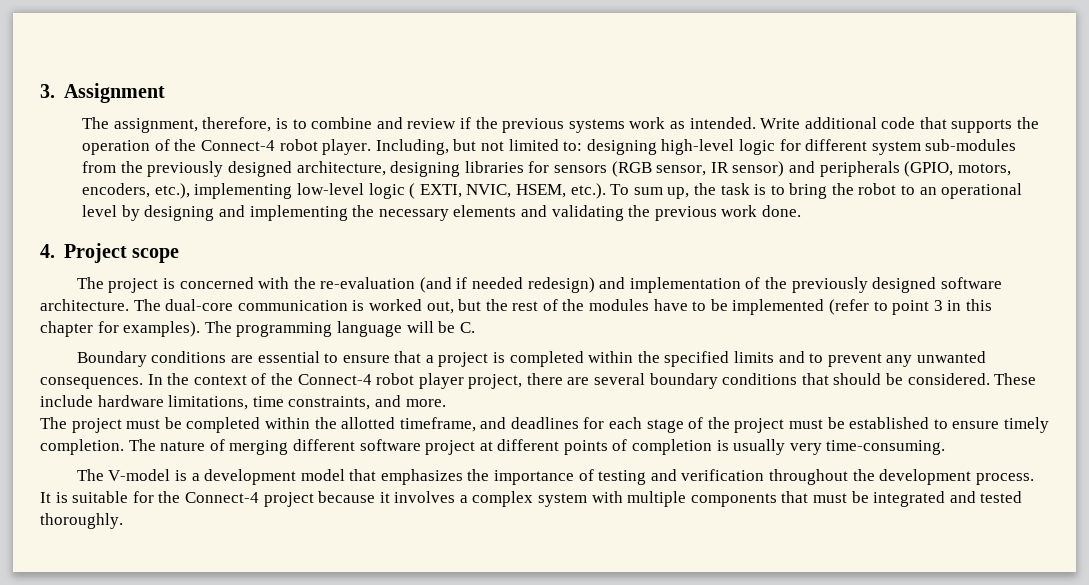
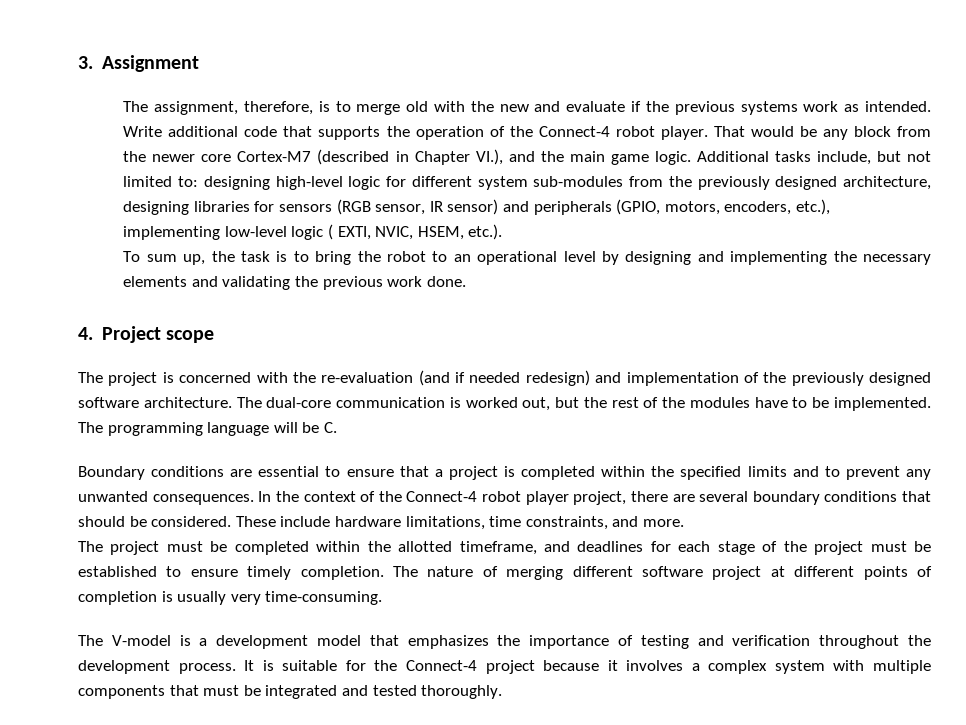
[311,117,457,129] combine and review -> [356,101,626,115] merge old with the new and evaluate
[375,139,449,155] Including, -> [713,126,931,140] [123,149,871,165] That would be any block from the newer core Cortex-M7 (described in Chapter VI.), and the main game logic. Additional tasks include,
(606, 191) none -> (503, 232) //
[732,299,992,315] [40,321,201,337] implemented (refer to point 3 in this chapter for examples). -> [833,397,931,411] implemented.

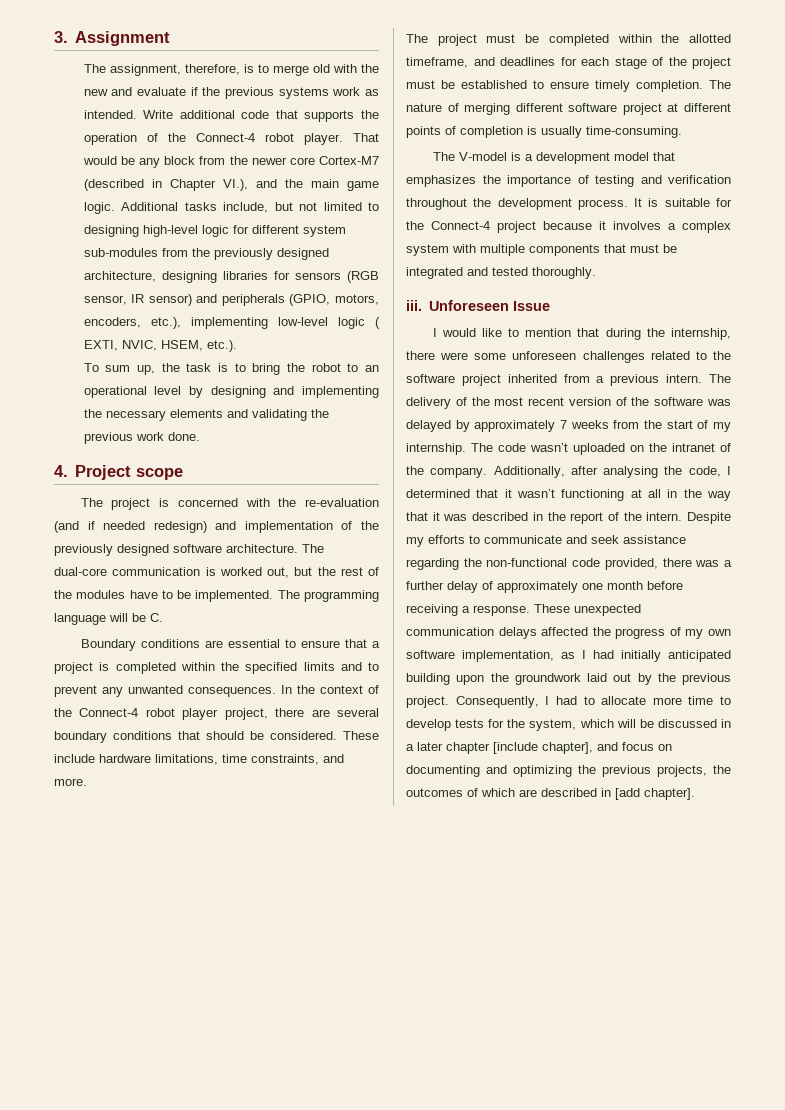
[178,176,199,187] to: -> [368,202,379,211] to
[230,594,261,605] very -> (582, 132) none
(503, 692) none -> [406,300,550,311] [432,328,731,340] [406,351,731,363] [406,374,731,386] [406,397,731,409] [406,420,731,432] [406,443,731,455] [406,466,731,478] [406,489,731,501] [406,512,731,524] [406,535,686,547] [406,558,732,570] [406,581,683,593] [406,604,641,616] [406,627,731,639] [406,650,731,662] [406,673,731,685] [406,696,731,708] [406,719,731,731] [406,742,672,754] [406,765,731,777] [406,788,695,800] // iii. Unforeseen Issue // I would like to mention that during the internship, there were some unforeseen challenges related to the software project inherited from a previous intern. The delivery of the most recent version of the software was delayed by approximately 7 weeks from the start of my internship. The code wasn’t uploaded on the intranet of the company. Additionally, after analysing the code, I determined that it wasn’t functioning at all in the way that it was described in the report of the intern. Despite my efforts to communicate and seek assistance regarding the non-functional code provided, there was a further delay of approximately one month before receiving a response. These unexpected communication delays affected the progress of my own software implementation, as I had initially anticipated building upon the groundwork laid out by the previous project. Consequently, I had to allocate more time to develop tests for the system, which will be discussed in a later chapter [include chapter], and focus on documenting and optimizing the previous projects, the outcomes of which are described in [add chapter].

